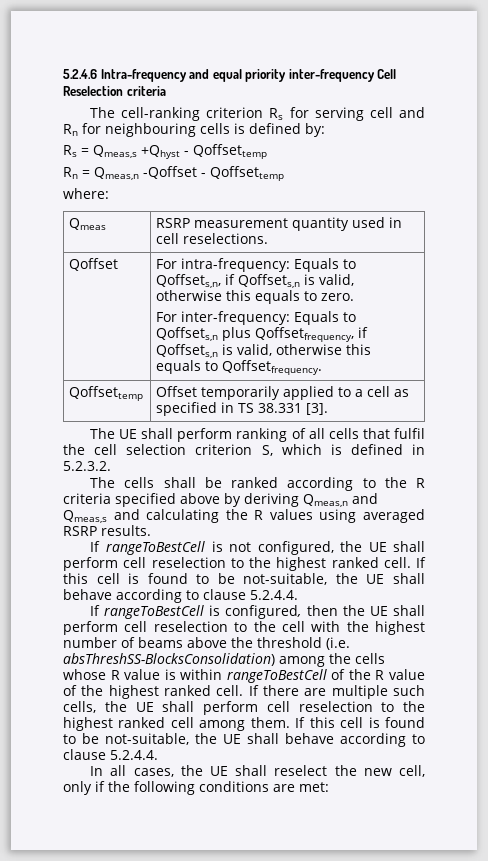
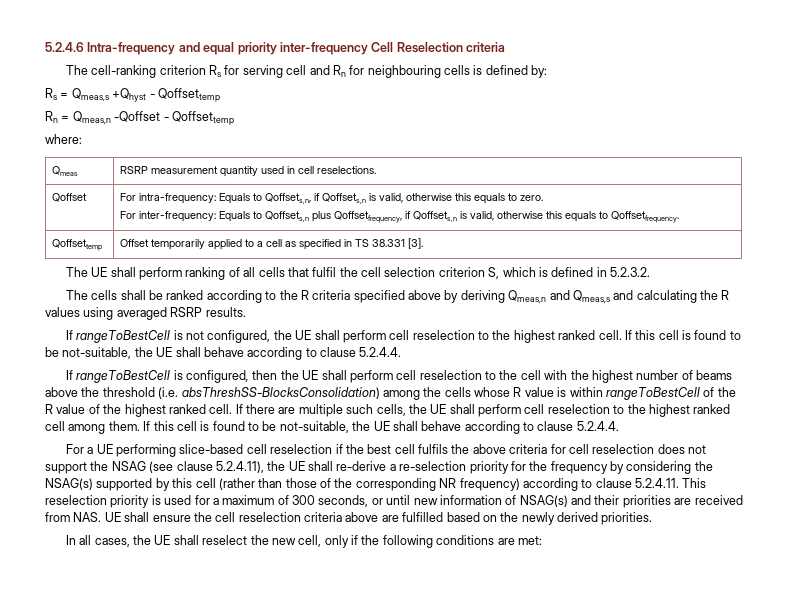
(158, 755) none -> [65,444,707,457] [45,461,713,474] [45,478,707,491] [45,495,743,508] [45,512,653,525] // For a UE performing slice-based cell reselection if the best cell fulfils the above criteria for cell reselection does not support the NSAG (see clause 5.2.4.11), the UE shall re-derive a re-selection priority for the frequency by considering the NSAG(s) supported by this cell (rather than those of the corresponding NR frequency) according to clause 5.2.4.11. This reselection priority is used for a maximum of 300 seconds, or until new information of NSAG(s) and their priorities are received from NAS. UE shall ensure the cell reselection criteria above are fulfilled based on the newly derived priorities.

